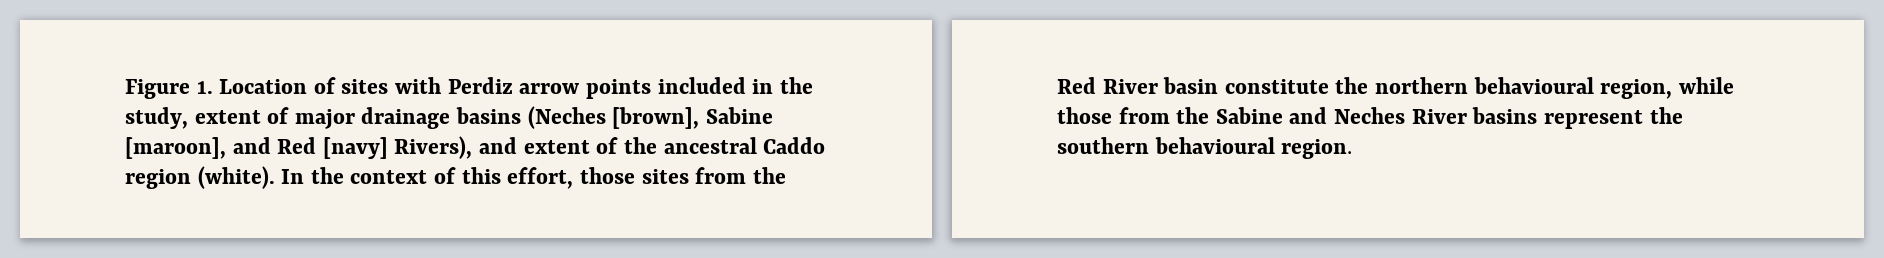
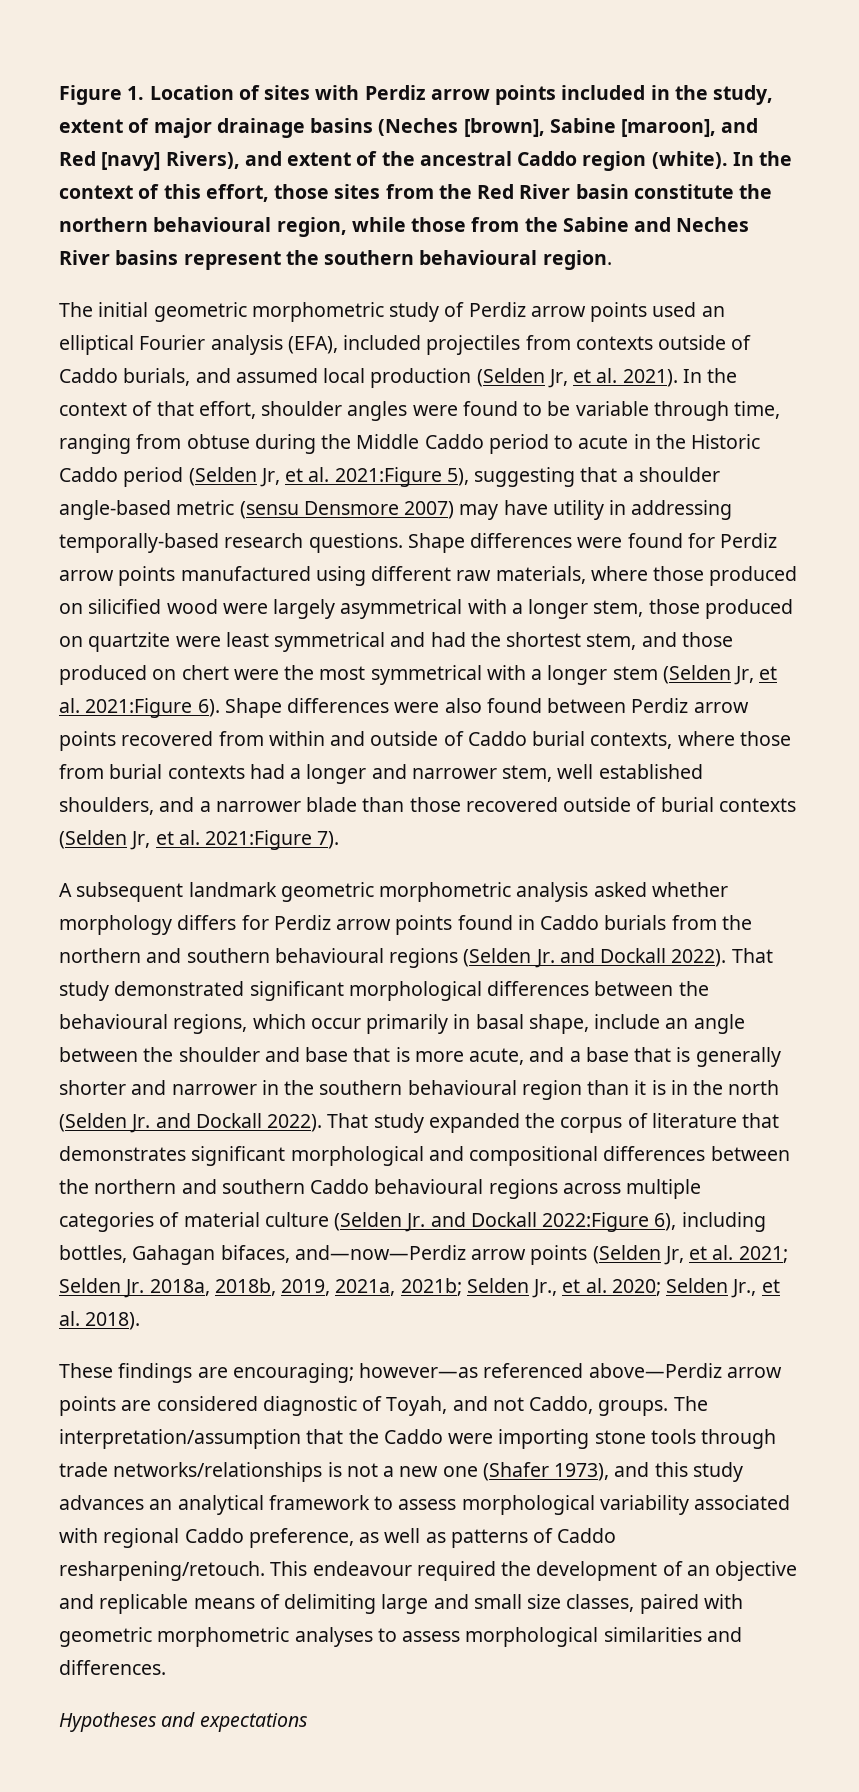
(1353, 149) none -> [59,302,725,322] [59,335,752,355] [59,368,738,388] [59,401,781,421] [59,434,761,454] [59,467,720,487] [59,500,733,520] [59,533,778,553] [59,566,798,586] [59,599,793,619] [59,632,733,652] [59,665,778,685] [59,698,749,718] [59,731,791,751] [59,764,703,784] [59,797,796,815] [59,830,340,850] [59,882,728,902] [59,915,752,935] [59,948,773,968] [59,981,709,1001] [59,1014,745,1034] [59,1047,781,1067] [59,1080,780,1100] [59,1113,780,1133] [59,1146,790,1166] [59,1179,702,1199] [59,1212,766,1232] [59,1245,788,1265] [59,1278,780,1298] [59,1311,141,1330] [59,1363,782,1383] [59,1396,708,1416] [59,1429,777,1449] [59,1462,743,1482] [59,1495,791,1515] [59,1528,617,1548] [59,1561,798,1581] [59,1594,743,1614] [59,1627,742,1647] [59,1660,166,1675] [59,1712,308,1732] // The initial geometric morphometric study of Perdiz arrow points used an elliptical Fourier analysis (EFA), included projectiles from contexts outside of Caddo burials, and assumed local production (Selden Jr, et al. 2021). In the context of that effort, shoulder angles were found to be variable through time, ranging from obtuse during the Middle Caddo period to acute in the Historic Caddo period (Selden Jr, et al. 2021:Figure 5), suggesting that a shoulder angle-based metric (sensu Densmore 2007) may have utility in addressing temporally-based research questions. Shape differences were found for Perdiz arrow points manufactured using different raw materials, where those produced on silicified wood were largely asymmetrical with a longer stem, those produced on quartzite were least symmetrical and had the shortest stem, and those produced on chert were the most symmetrical with a longer stem (Selden Jr, et al. 2021:Figure 6). Shape differences were also found between Perdiz arrow points recovered from within and outside of Caddo burial contexts, where those from burial contexts had a longer and narrower stem, well established shoulders, and a narrower blade than those recovered outside of burial contexts (Selden Jr, et al. 2021:Figure 7). // A subsequent landmark geometric morphometric analysis asked whether morphology differs for Perdiz arrow points found in Caddo burials from the northern and southern behavioural regions (Selden Jr. and Dockall 2022). That study demonstrated significant morphological differences between the behavioural regions, which occur primarily in basal shape, include an angle between the shoulder and base that is more acute, and a base that is generally shorter and narrower in the southern behavioural region than it is in the north (Selden Jr. and Dockall 2022). That study expanded the corpus of literature that demonstrates significant morphological and compositional differences between the northern and southern Caddo behavioural regions across multiple categories of material culture (Selden Jr. and Dockall 2022:Figure 6), including bottles, Gahagan bifaces, and—now—Perdiz arrow points (Selden Jr, et al. 2021; Selden Jr. 2018a, 2018b, 2019, 2021a, 2021b; Selden Jr., et al. 2020; Selden Jr., et al. 2018). // These findings are encouraging; however—as referenced above—Perdiz arrow points are considered diagnostic of Toyah, and not Caddo, groups. The interpretation/assumption that the Caddo were importing stone tools through trade networks/relationships is not a new one (Shafer 1973), and this study advances an analytical framework to assess morphological variability associated with regional Caddo preference, as well as patterns of Caddo resharpening/retouch. This endeavour required the development of an objective and replicable means of delimiting large and small size classes, paired with geometric morphometric analyses to assess morphological similarities and differences. // Hypotheses and expectations

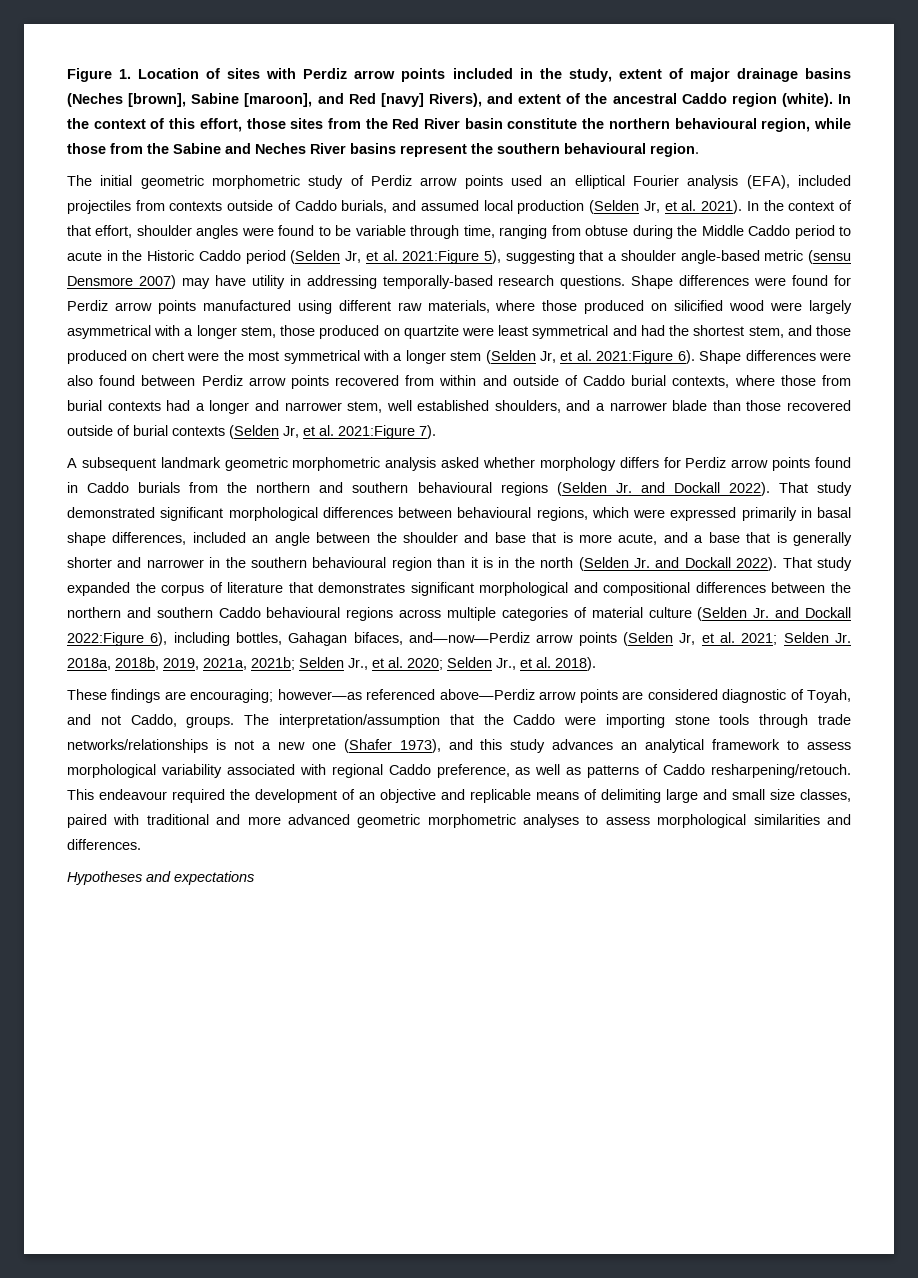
[678,981,709,996] the -> (452, 512) none
[310,1018,361,1029] occur -> [633,507,737,521] were expressed
[528,1014,661,1034] shape, include -> [67,532,246,546] shape differences, included
(743, 1601) none -> [146,814,350,825] traditional and more advanced

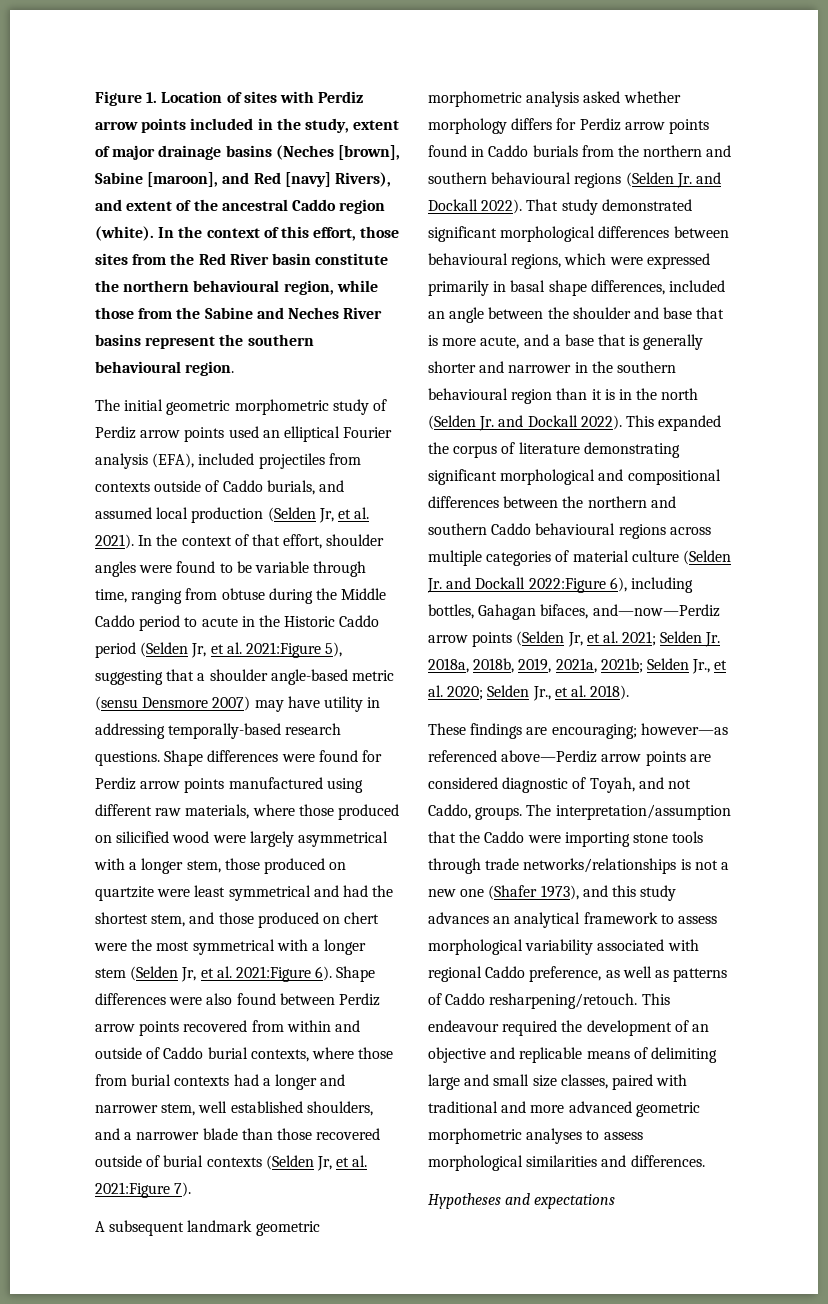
[782,557,852,571] That study -> [625,415,654,427] This
[288,582,406,593] that demonstrates -> [583,442,680,458] demonstrating

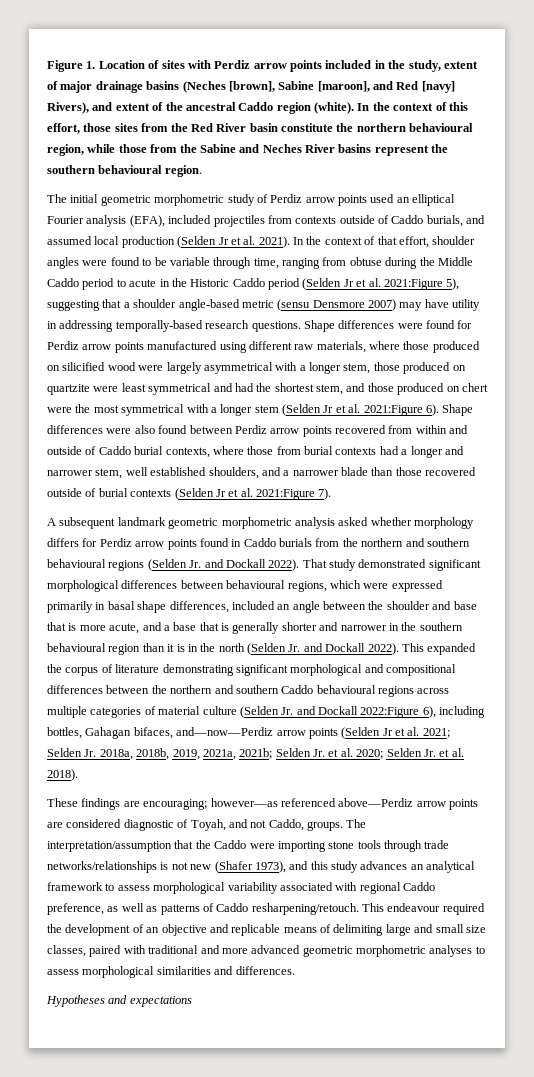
[318,508,334,523] Jr, -> [218,237,229,245] Jr
[191,643,207,658] Jr, -> [343,279,354,287] Jr
[181,967,197,982] Jr, -> [323,405,334,413] Jr
[316,1156,332,1171] Jr, -> [215,489,226,497] Jr
[567,632,583,647] Jr, -> [382,728,393,736] Jr
[692,659,711,674] Jr., -> [313,749,325,757] Jr.
[532,686,551,701] Jr., -> [423,749,436,757] Jr.
[720,862,729,870] [428,889,485,897] a new one -> [190,864,212,870] new

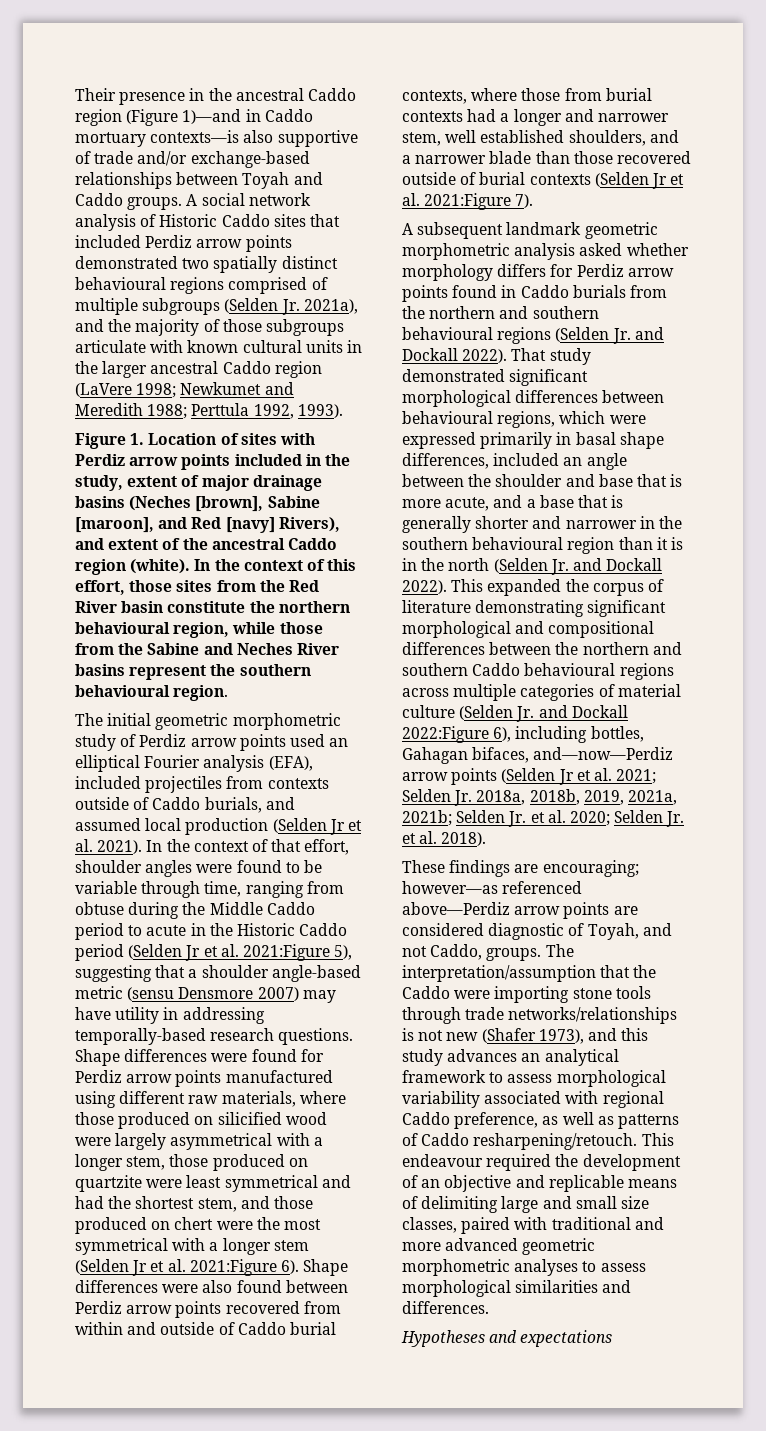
(47, 66) none -> [75,88,356,105] [75,109,313,126] [75,130,358,147] [75,151,310,168] [75,172,323,189] [75,193,311,210] [75,214,340,231] [75,235,292,252] [75,256,338,273] [75,277,328,294] [75,298,358,315] [75,319,344,336] [75,340,362,353] [75,361,322,378] [75,382,294,398] [75,403,343,419] Their presence in the ancestral Caddo region (Figure 1)—and in Caddo mortuary contexts—is also supportive of trade and/or exchange-based relationships between Toyah and Caddo groups. A social network analysis of Historic Caddo sites that included Perdiz arrow points demonstrated two spatially distinct behavioural regions comprised of multiple subgroups (Selden Jr. 2021a), and the majority of those subgroups articulate with known cultural units in the larger ancestral Caddo region (LaVere 1998; Newkumet and Meredith 1988; Perttula 1992, 1993). //

